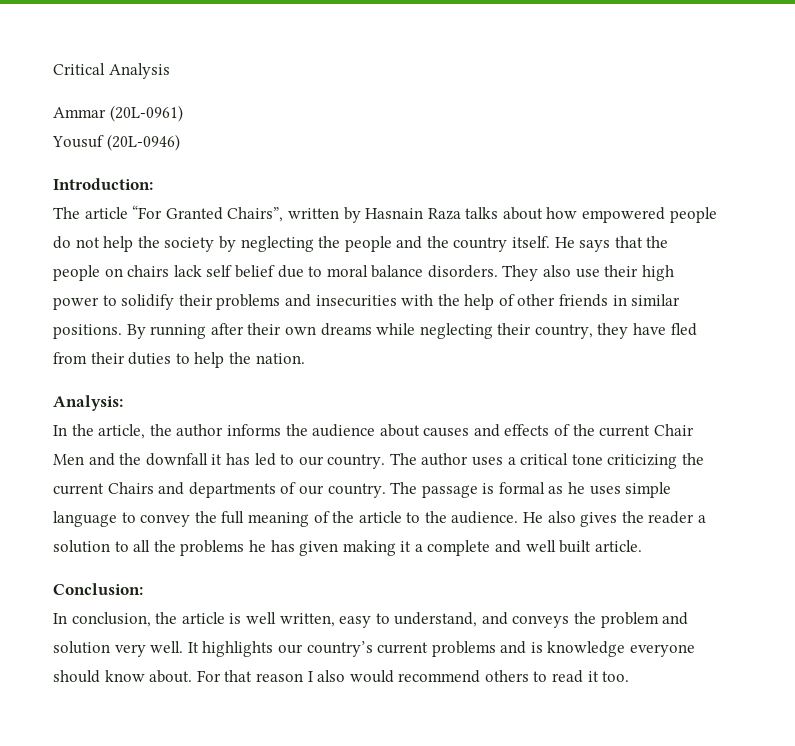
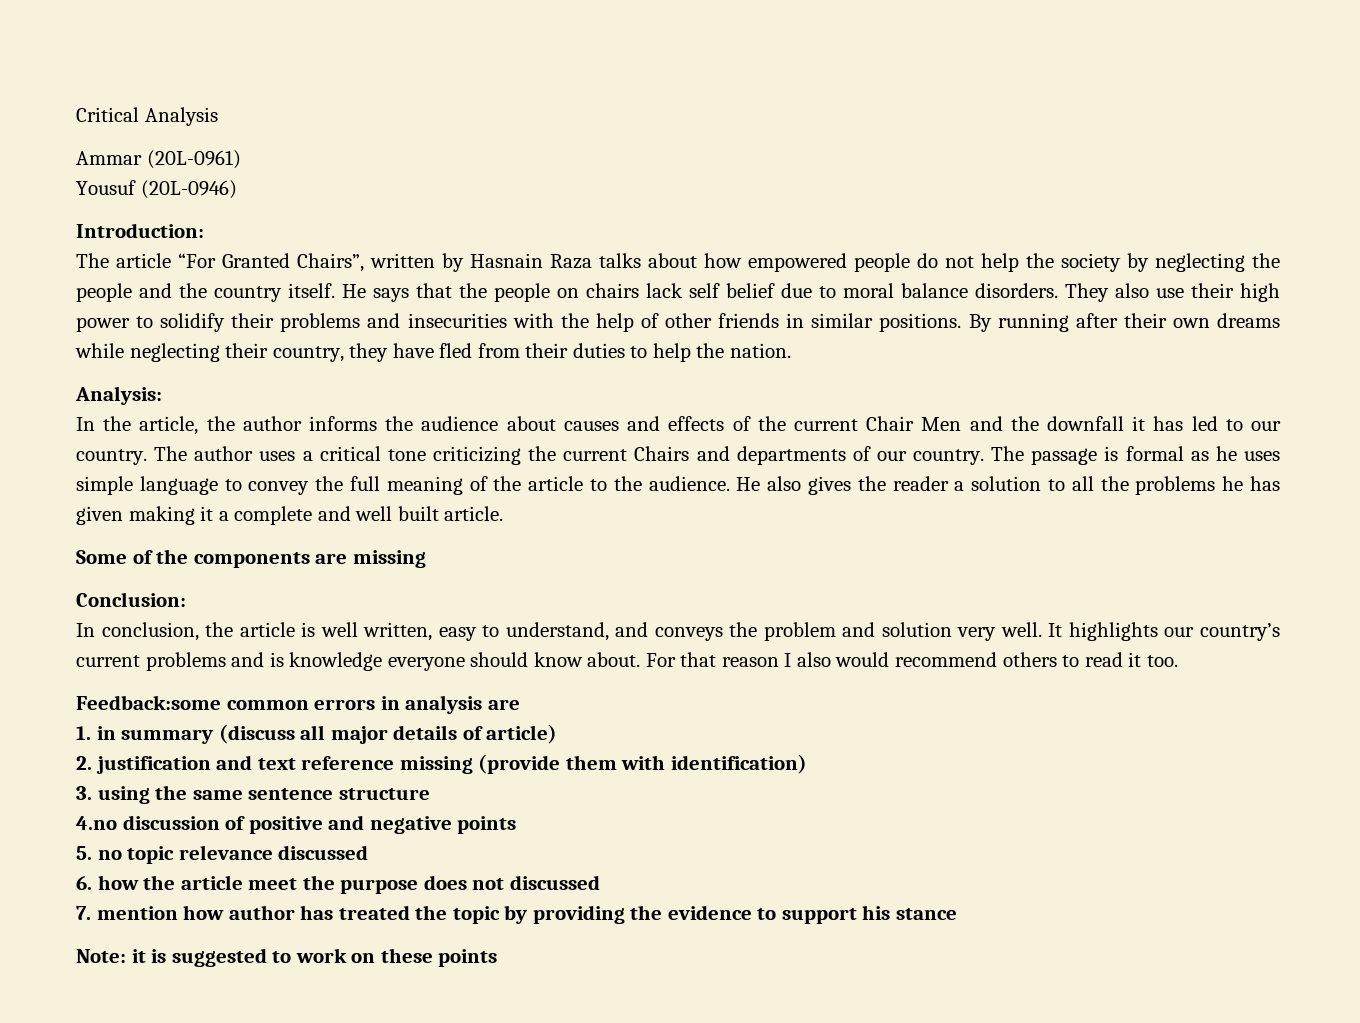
(642, 546) none -> [76,549,426,568] // Some of the components are missing
(630, 676) none -> [76,695,520,714] [76,724,558,744] [76,754,807,774] [76,785,430,804] [76,815,517,834] [76,845,369,864] [76,875,600,894] [76,905,958,924] [76,948,498,967] // Feedback:some common errors in analysis are // 1. in summary (discuss all major details of article) // 2. justification and text reference missing (provide them with identification) // 3. using the same sentence structure // 4.no discussion of positive and negative points // 5. no topic relevance discussed // 6. how the article meet the purpose does not discussed // 7. mention how author has treated the topic by providing the evidence to support his stance // Note: it is suggested to work on these points

